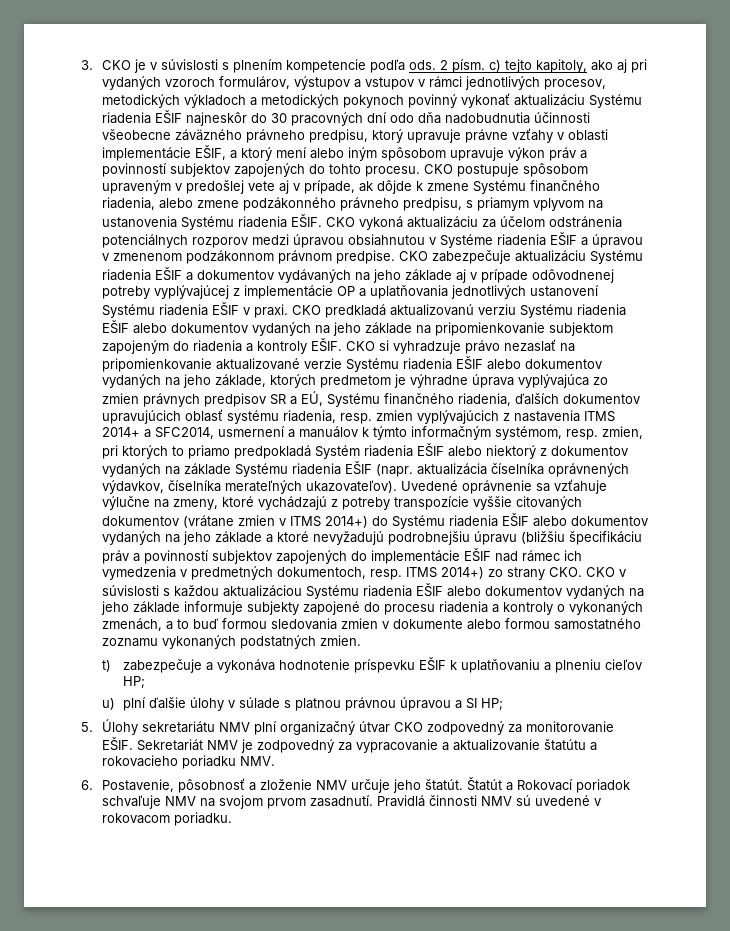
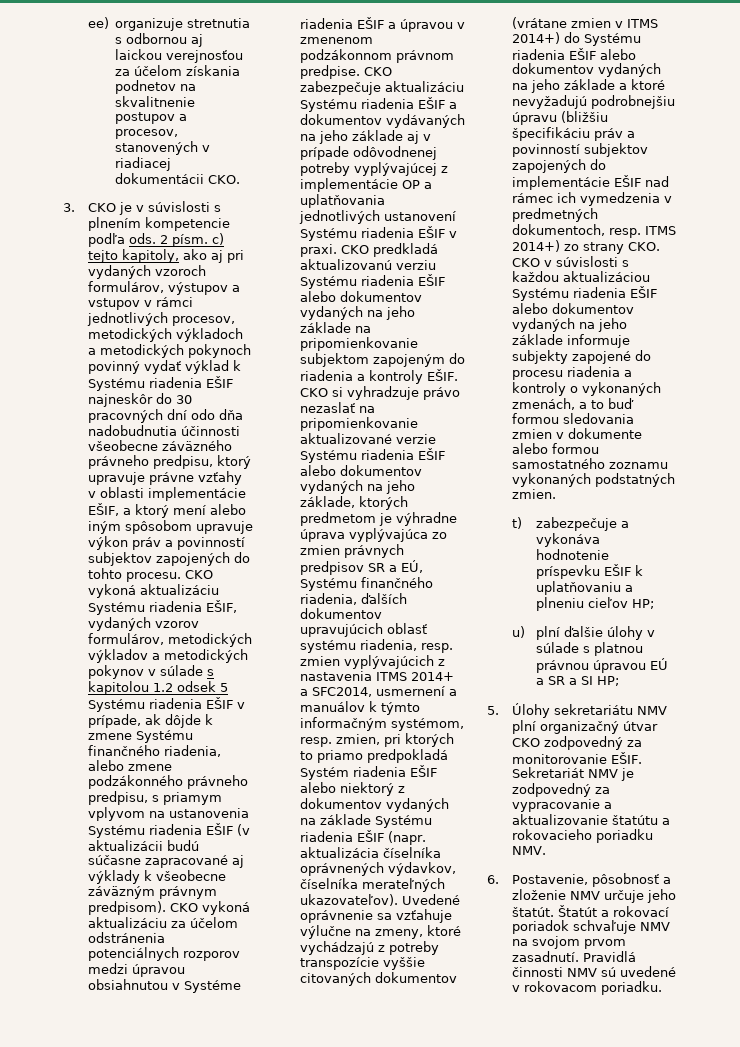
(81, 65) none -> [87,17,250,31] [114,33,203,47] [114,49,243,63] [114,65,240,76] [114,80,196,94] [114,96,195,107] [114,112,187,124] [114,129,178,139] [114,141,210,155] [114,157,171,171] [114,173,240,184] ee) organizuje stretnutia s odbornou aj laickou verejnosťou za účelom získania podnetov na skvalitnenie postupov a procesov, stanovených v riadiacej dokumentácii CKO. //
[461,93,586,108] vykonať aktualizáciu -> [143,360,241,374] vydať výklad k
[457,163,589,177] [102,180,290,194] postupuje spôsobom upraveným v predošlej vete aj -> [87,584,219,598] [87,600,237,615] [87,617,199,631] [87,633,252,647] [87,649,248,663] [87,665,214,679] [87,681,228,695] [87,697,233,712] vykoná aktualizáciu Systému riadenia EŠIF, vydaných vzorov formulárov, metodických výkladov a metodických pokynov v súlade s kapitolou 1.2 odsek 5 Systému riadenia EŠIF
[291,214,323,228] EŠIF. -> [205,823,250,836] [87,840,199,851] [87,855,244,868] [87,870,226,884] [87,886,217,899] [87,901,166,915] EŠIF (v aktualizácii budú súčasne zapracované aj výklady k všeobecne záväzným právnym predpisom).
(452, 704) none -> [650,658,669,670] [536,676,566,685] EÚ a SR
[517,779,574,791] Rokovací -> [612,906,669,917] rokovací

